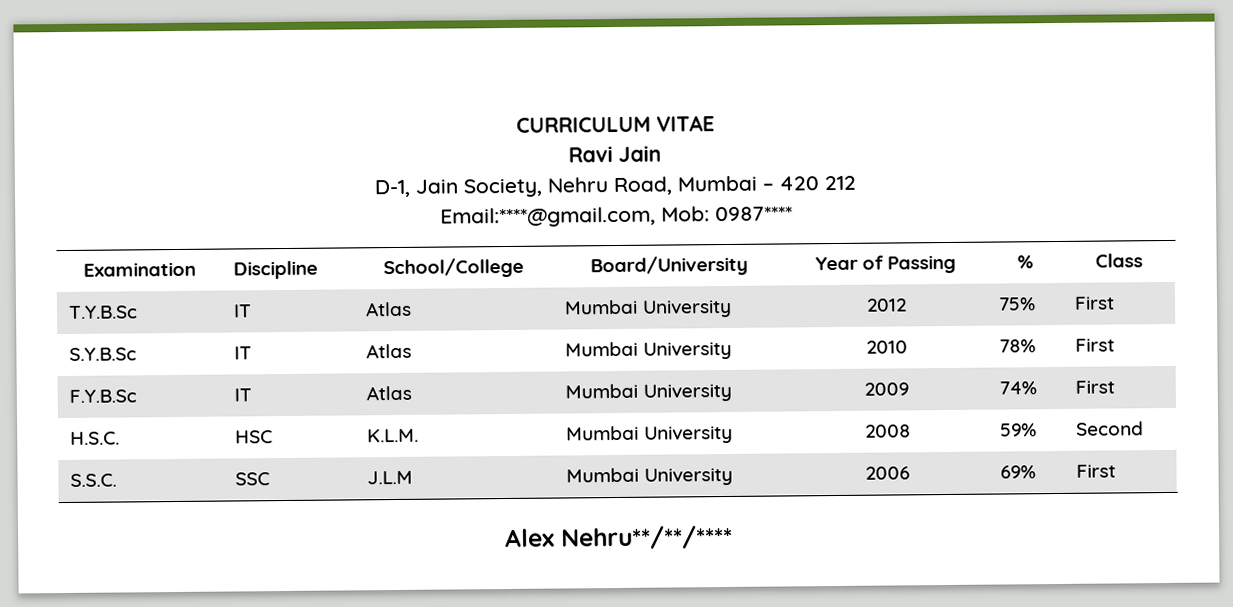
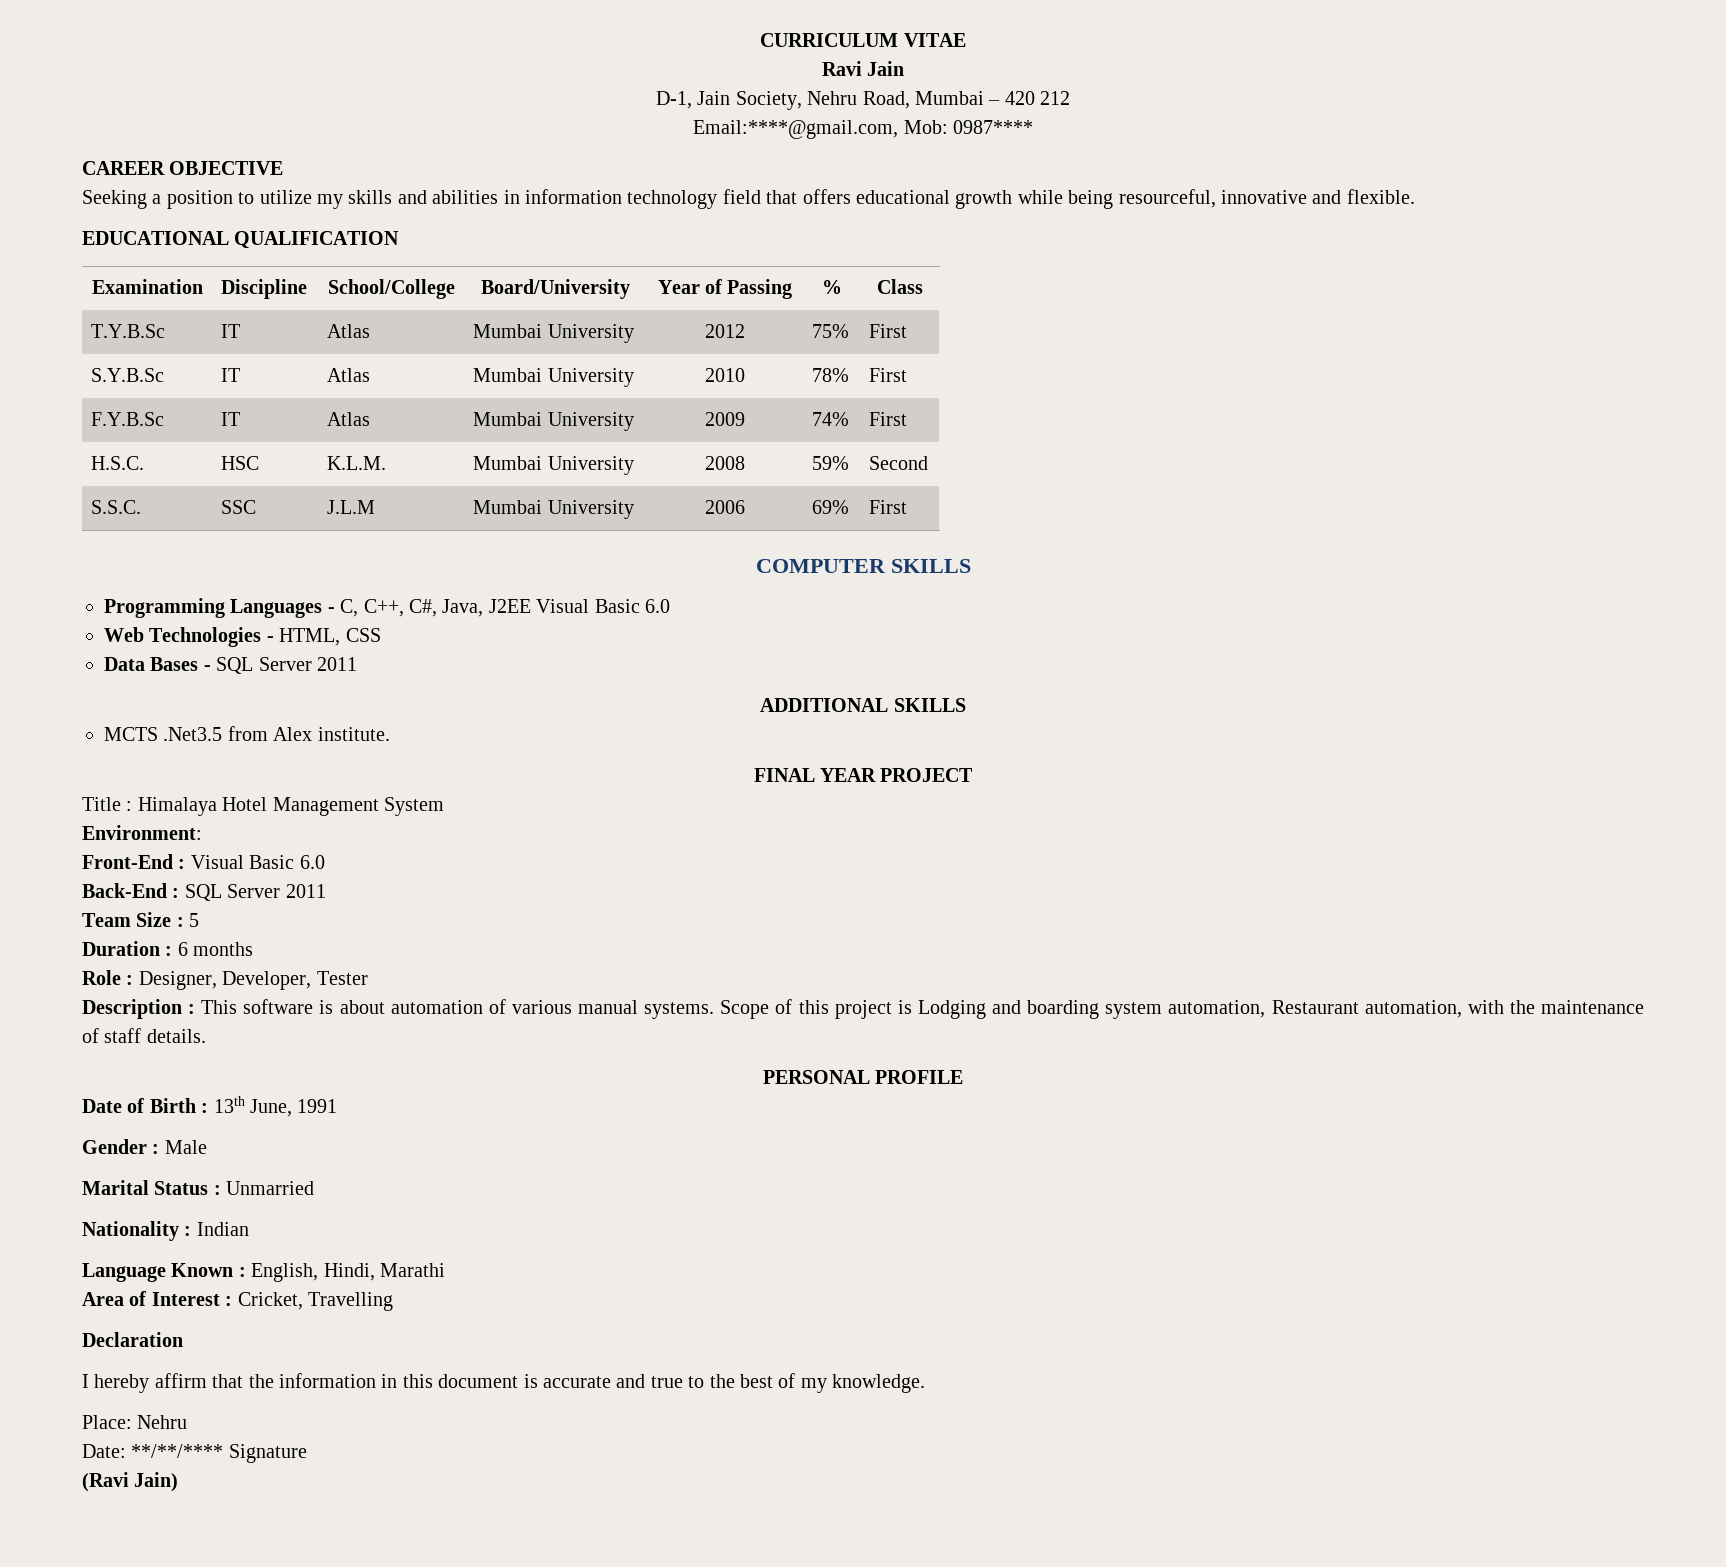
(793, 214) none -> [82,161,284,175] [82,189,1415,209] [82,231,400,249] // CAREER OBJECTIVE // Seeking a position to utilize my skills and abilities in information technology field that offers educational growth while being resourceful, innovative and flexible. // EDUCATIONAL QUALIFICATION
[505,524,733,550] Alex Nehru**/**/**** -> [755,559,971,573] [104,598,670,618] [104,627,381,647] [104,657,357,674] [760,698,966,712] [104,726,390,741] [753,768,974,782] [82,797,444,816] [82,825,202,840] [82,854,325,869] [82,883,326,901] [82,912,200,927] [82,941,254,956] [82,970,368,990] [82,999,1644,1019] [82,1028,206,1043] [762,1070,964,1084] [82,1096,338,1117] [82,1139,207,1154] [82,1180,315,1195] [82,1221,249,1241] [82,1263,445,1282] [82,1291,393,1311] [82,1332,183,1347] [82,1373,926,1393] [82,1415,188,1429] [82,1444,307,1463] [82,1472,179,1492] COMPUTER SKILLS // Programming Languages - C, C++, C#, Java, J2EE Visual Basic 6.0 // Web Technologies - HTML, CSS // Data Bases - SQL Server 2011 // ADDITIONAL SKILLS // MCTS .Net3.5 from Alex institute. // FINAL YEAR PROJECT // Title : Himalaya Hotel Management System // Environment: // Front-End : Visual Basic 6.0 // Back-End : SQL Server 2011 // Team Size : 5 // Duration : 6 months // Role : Designer, Developer, Tester // Description : This software is about automation of various manual systems. Scope of this project is Lodging and boarding system automation, Restaurant automation, with the maintenance of staff details. // PERSONAL PROFILE // Date of Birth : 13th June, 1991 // Gender : Male // Marital Status : Unmarried // Nationality : Indian // Language Known : English, Hindi, Marathi // Area of Interest : Cricket, Travelling // Declaration // I hereby affirm that the information in this document is accurate and true to the best of my knowledge. // Place: Nehru // Date: **/**/**** Signature // (Ravi Jain)

